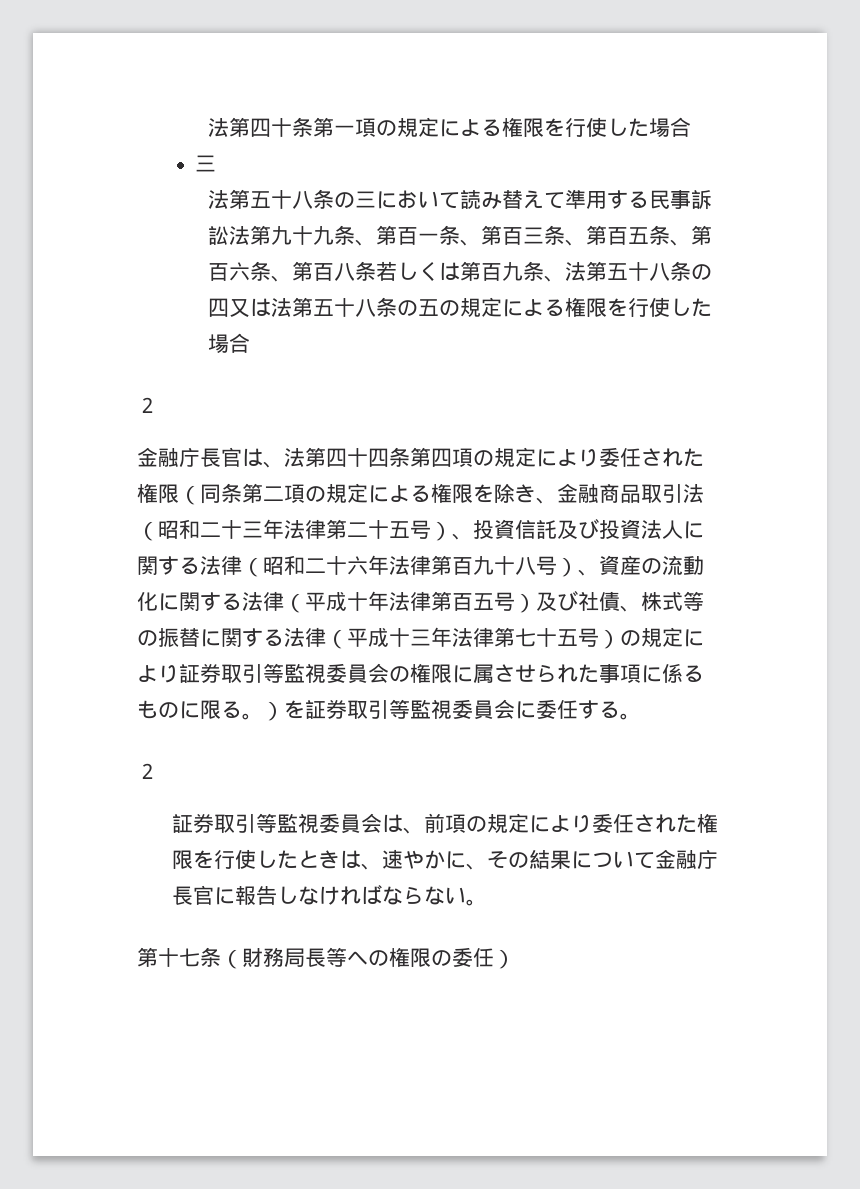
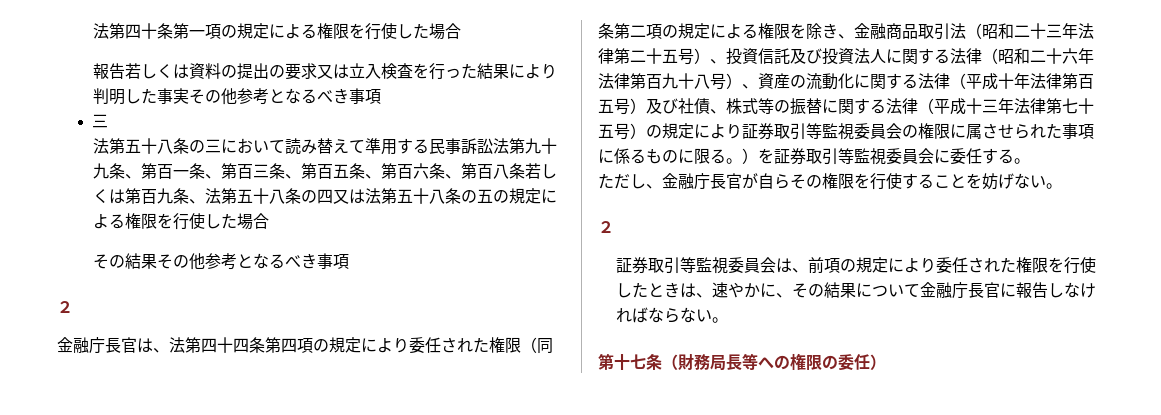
(691, 127) none -> [92,63,557,80] [92,88,381,105] // 報告若しくは資料の提出の要求又は立入検査を行った結果により判明した事実その他参考となるべき事項
(250, 343) none -> [92,253,349,270] // その結果その他参考となるべき事項
(641, 716) none -> [598,173,1062,190] // ただし、金融庁長官が自らその権限を行使することを妨げない。

